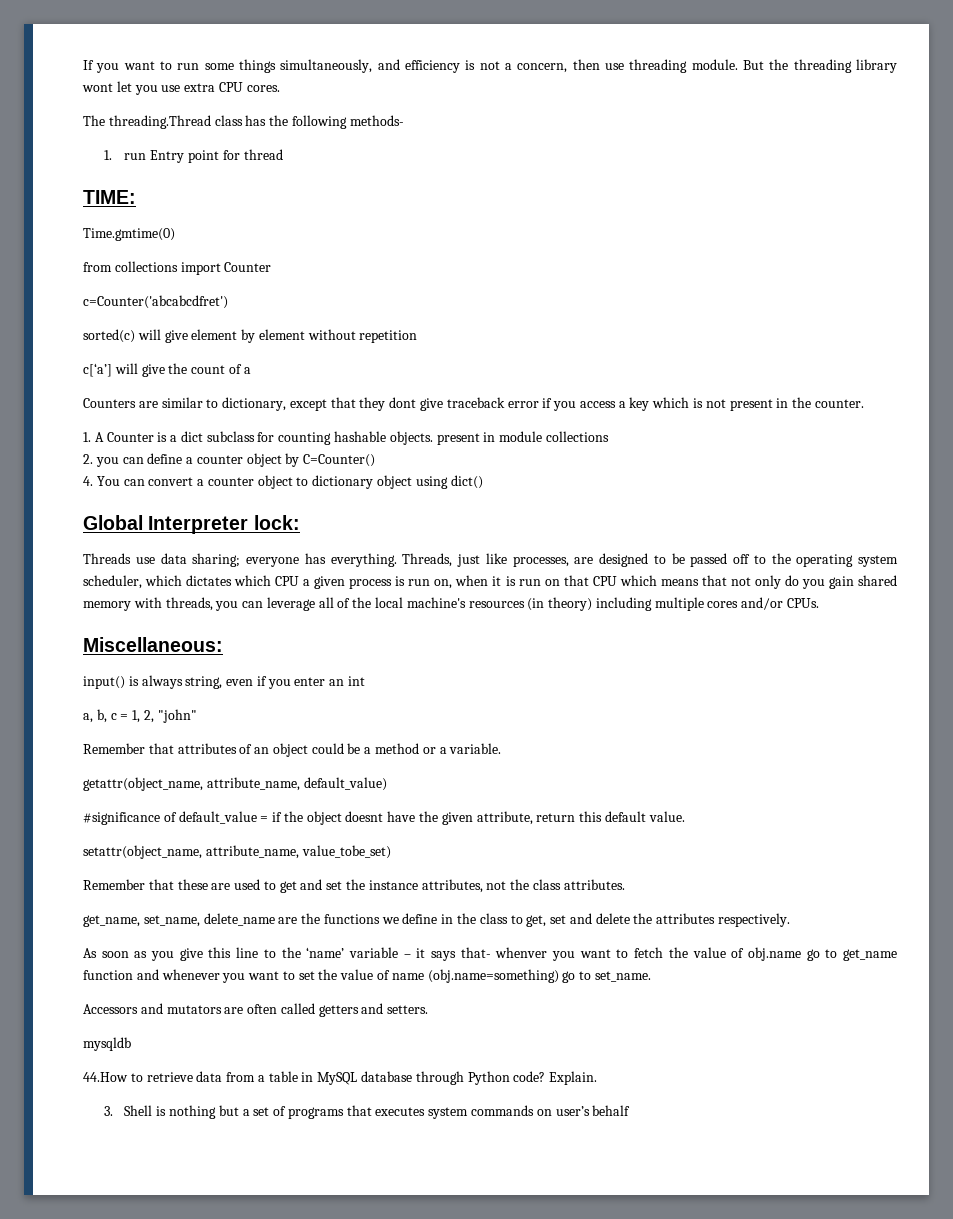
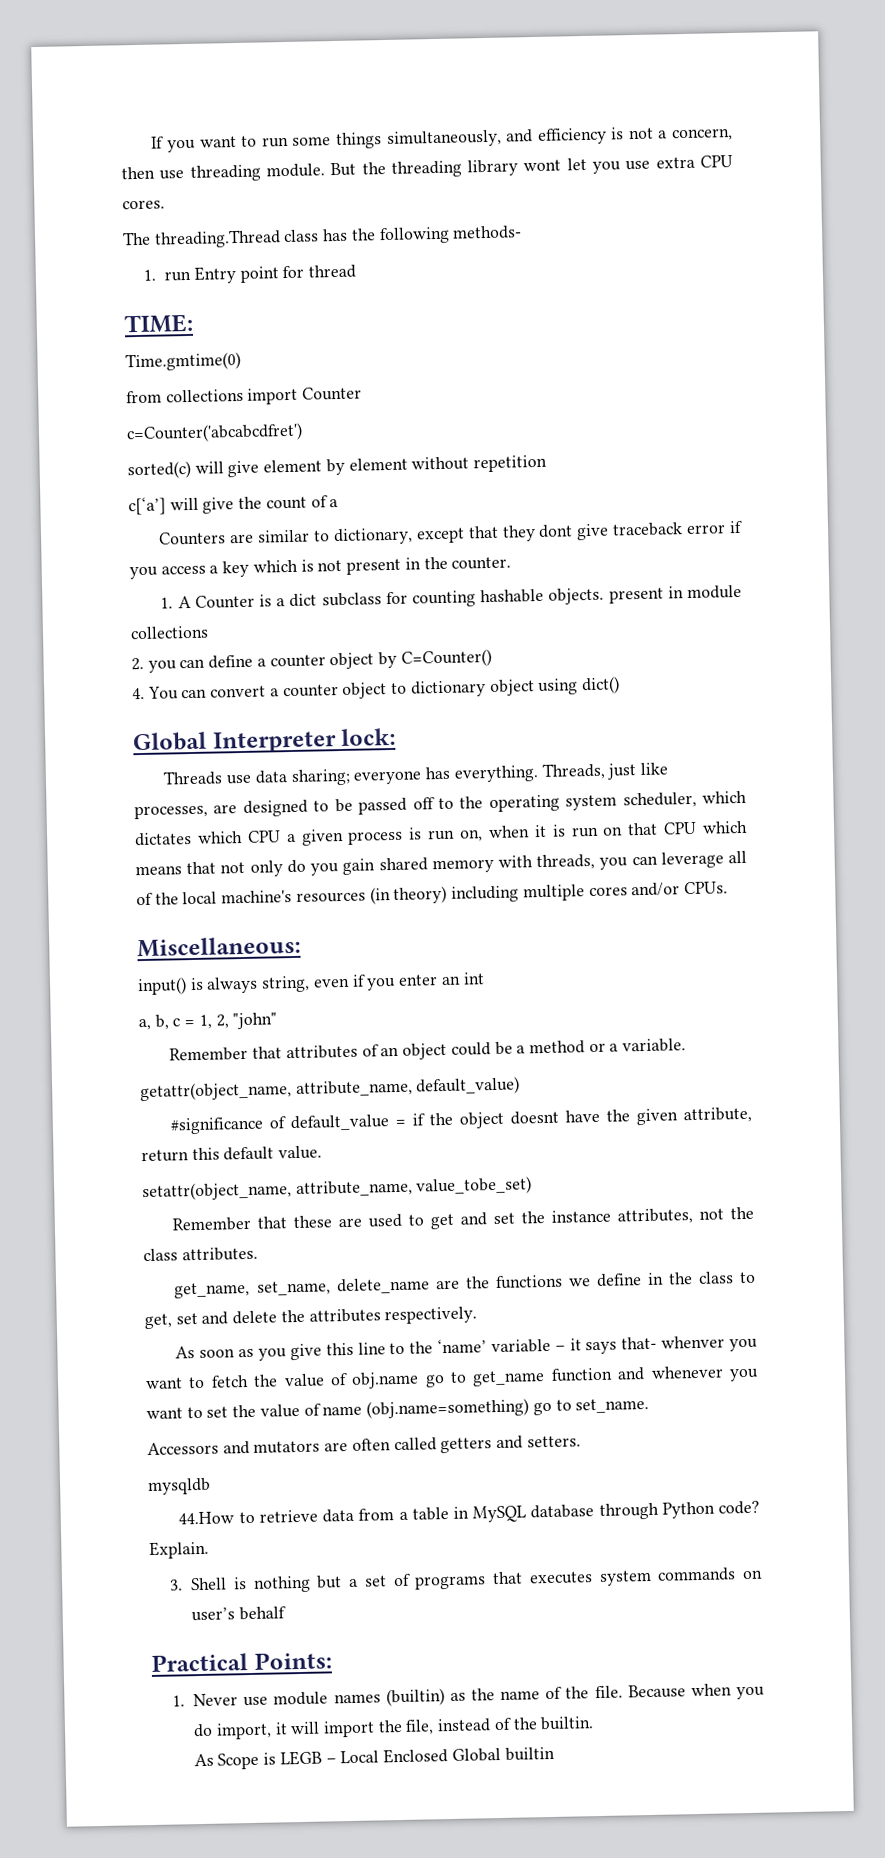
(631, 1110) none -> [151,1651,332,1672] [172,1683,765,1707] [193,1716,595,1740] [193,1746,555,1770] // Practical Points: // 1. Never use module names (builtin) as the name of the file. Because when you do import, it will import the file, instead of the builtin. // As Scope is LEGB – Local Enclosed Global builtin

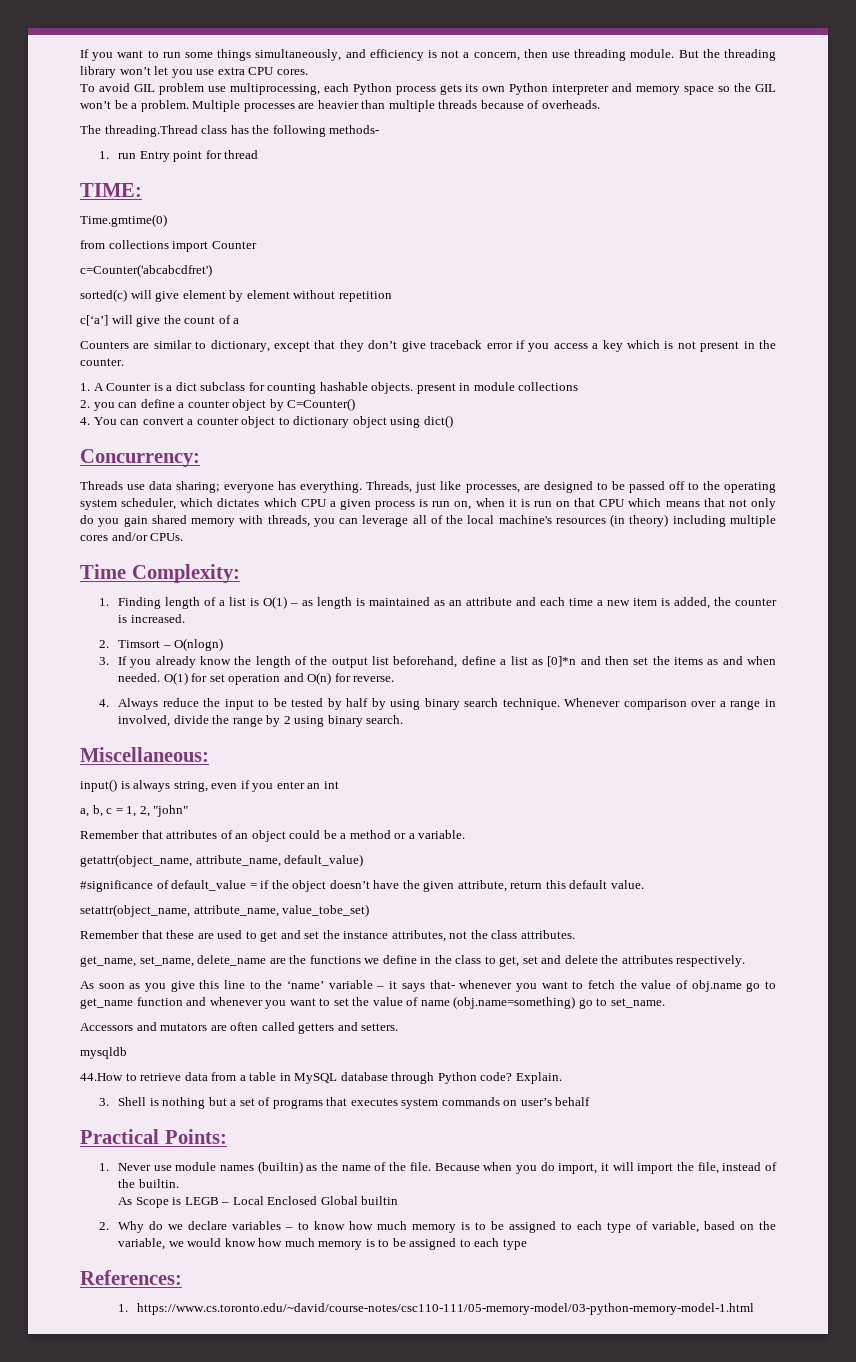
[523,159,562,172] wont -> [119,67,151,75] won’t
(165, 204) none -> [80,83,776,95] [80,100,600,112] // To avoid GIL problem use multiprocessing, each Python process gets its own Python interpreter and memory space so the GIL won’t be a problem. Multiple processes are heavier than multiple threads because of overheads.
[538,524,574,538] dont -> [368,340,398,349] don’t
[133,727,397,754] Global Interpreter lock: -> [80,449,200,467] Concurrency:
(728, 888) none -> [80,564,240,583] [99,596,778,609] [118,614,185,623] [99,638,224,651] [99,656,776,668] [118,672,395,685] [99,698,777,710] [118,715,404,727] // Time Complexity: // 1. Finding length of a list is O(1) – as length is maintained as an attribute and each time a new item is added, the counter is increased. // 2. Timsort – O(nlogn) // 3. If you already know the length of the output list beforehand, define a list as [0]*n and then set the items as and when needed. O(1) for set operation and O(n) for reverse. // 4. Always reduce the input to be tested by half by using binary search technique. Whenever comparison over a range in involved, divide the range by 2 using binary search.
[510,1110,560,1125] doesnt -> [329,880,370,889] doesn’t
[661,1335,726,1349] whenver -> [459,980,513,989] whenever
(555, 1753) none -> [99,1221,776,1233] [118,1238,527,1250] [80,1270,182,1285] [118,1303,755,1315] // 2. Why do we declare variables – to know how much memory is to be assigned to each type of variable, based on the variable, we would know how much memory is to be assigned to each type // References: // 1. https://www.cs.toronto.edu/~david/course-notes/csc110-111/05-memory-model/03-python-memory-model-1.html

